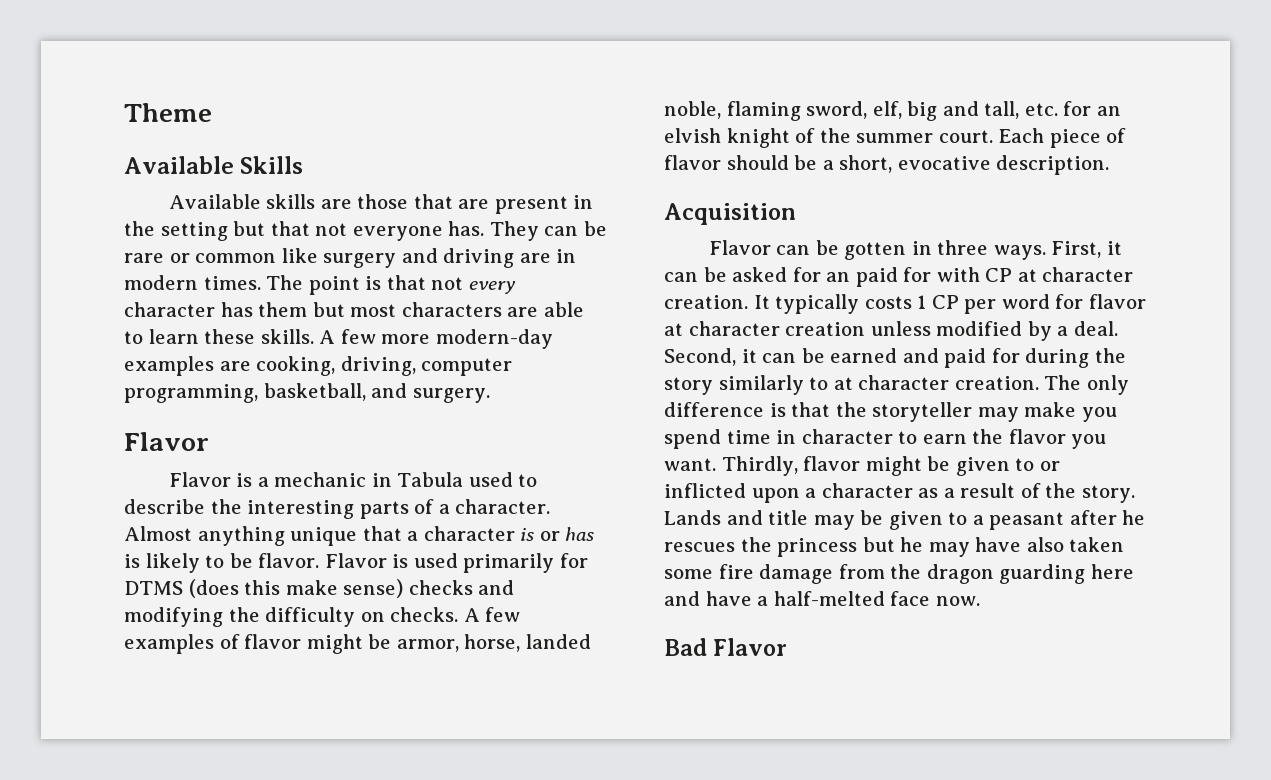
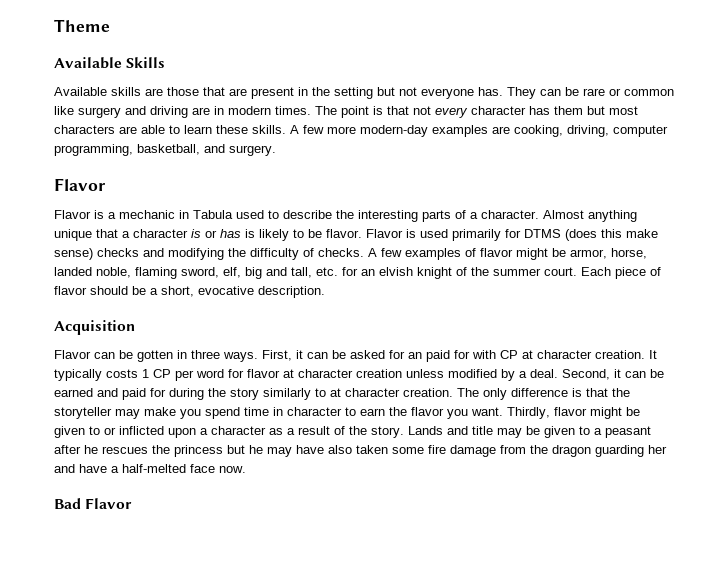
[270,221,310,236] that -> (395, 91) none
[360,612,385,622] on -> [303,248,314,257] of
[1090,564,1134,579] here -> [648,445,667,454] her

